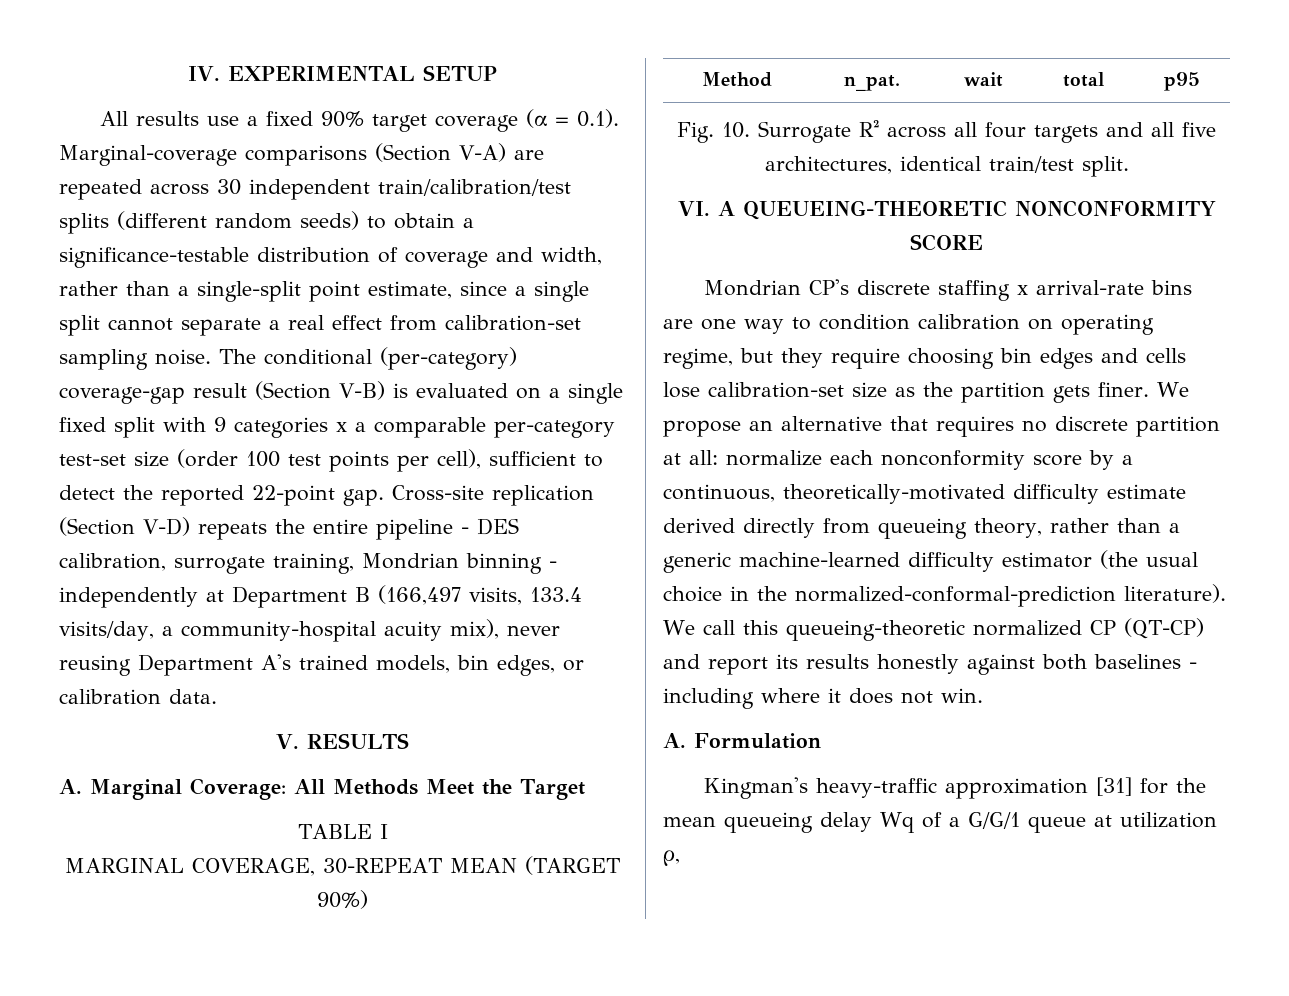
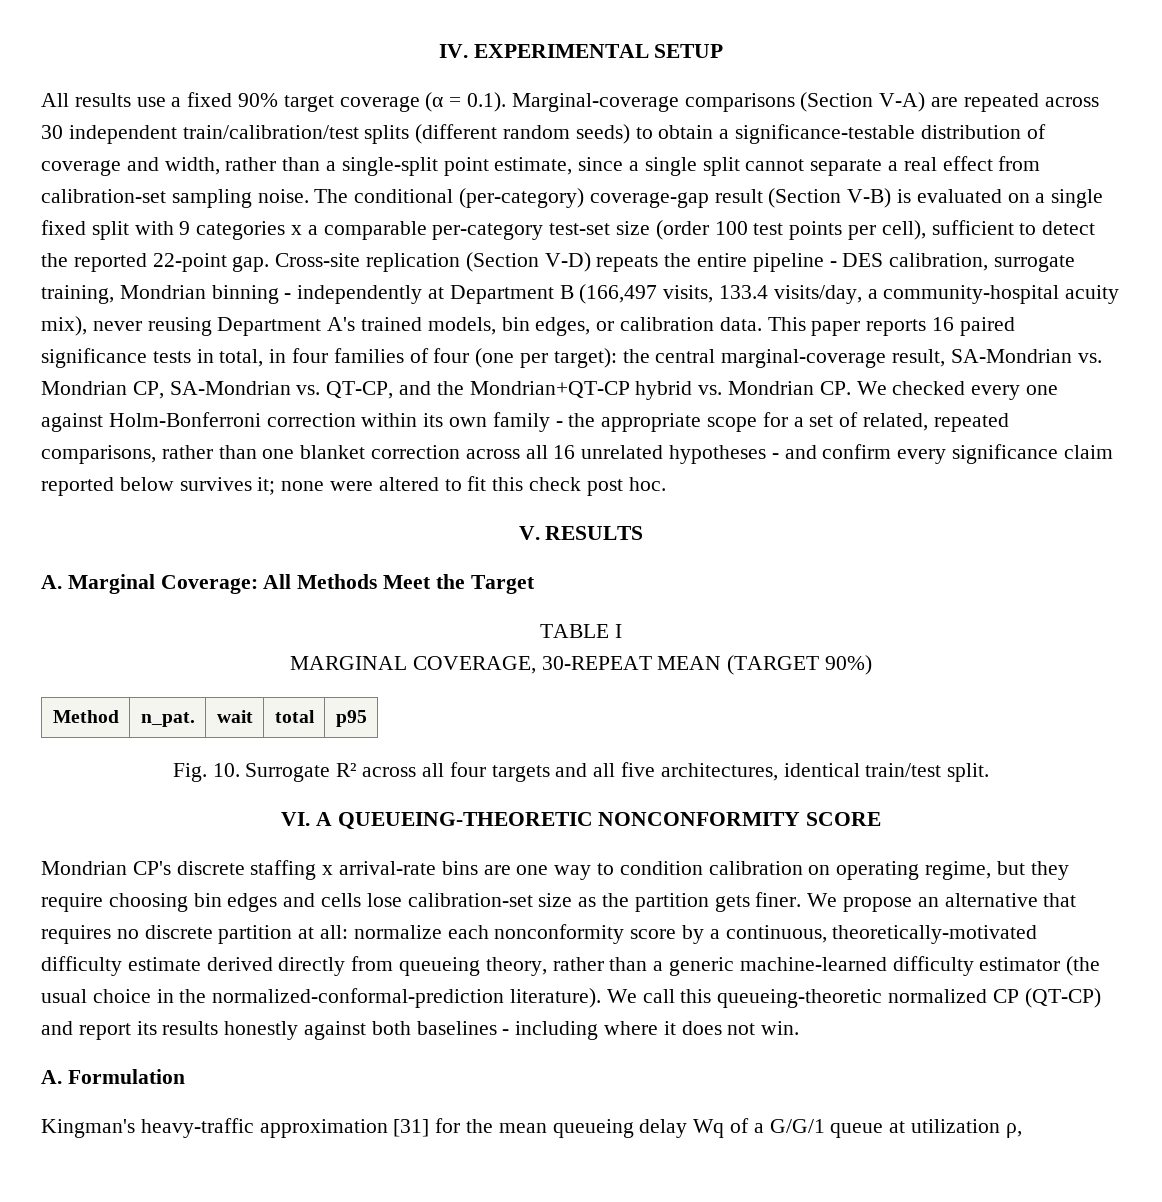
(217, 696) none -> [767,317,1015,336] [41,348,1102,368] [41,381,1059,400] [41,412,1009,432] [41,444,1113,464] [41,476,666,496] This paper reports 16 paired significance tests in total, in four families of four (one per target): the central marginal-coverage result, SA-Mondrian vs. Mondrian CP, SA-Mondrian vs. QT-CP, and the Mondrian+QT-CP hybrid vs. Mondrian CP. We checked every one against Holm-Bonferroni correction within its own family - the appropriate scope for a set of related, repeated comparisons, rather than one blanket correction across all 16 unrelated hypotheses - and confirm every significance claim reported below survives it; none were altered to fit this check post hoc.

